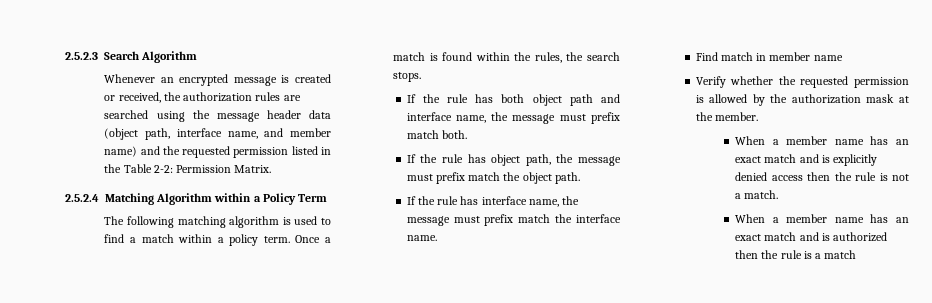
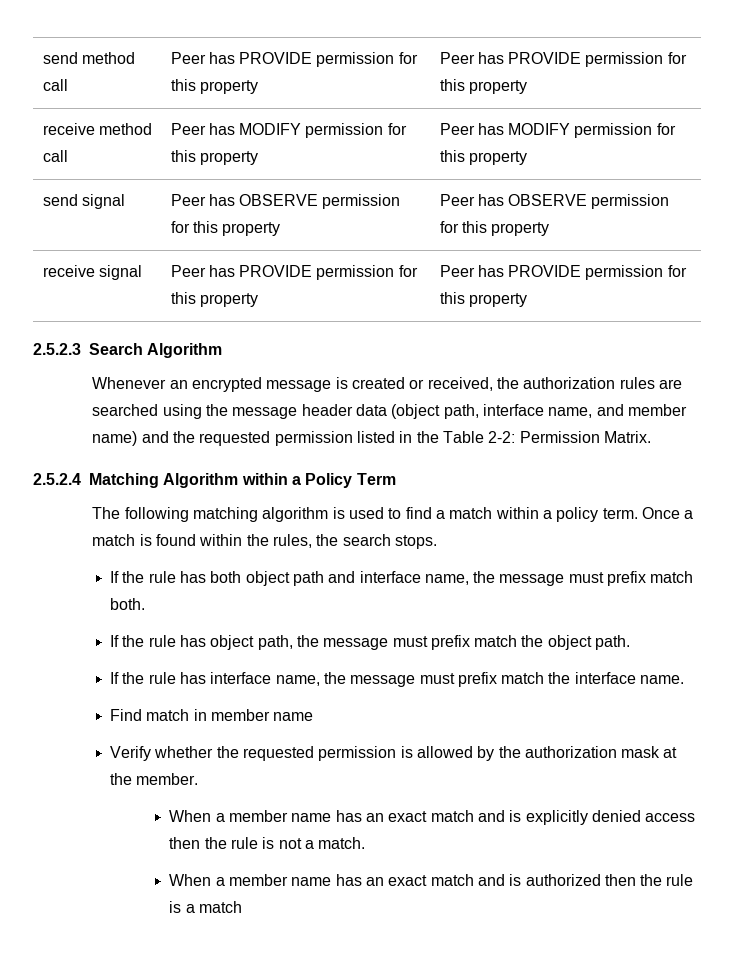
(65, 56) none -> [42,52,135,64] [42,79,68,91] [170,52,418,67] [170,79,258,94] [439,52,687,67] [439,79,527,94] [42,123,152,135] [42,150,68,162] [170,123,407,138] [170,150,258,165] [439,123,676,138] [439,150,527,165] [42,194,125,209] [170,194,401,209] [170,221,281,236] [439,194,670,209] [439,221,550,236] [42,265,142,280] [170,265,418,280] [170,292,258,307] [439,265,687,280] [439,292,527,307] send method call | Peer has PROVIDE permission for this property | Peer has PROVIDE permission for this property // receive method call | Peer has MODIFY permission for this property | Peer has MODIFY permission for this property // send signal | Peer has OBSERVE permission for this property | Peer has OBSERVE permission for this property // receive signal | Peer has PROVIDE permission for this property | Peer has PROVIDE permission for this property //

